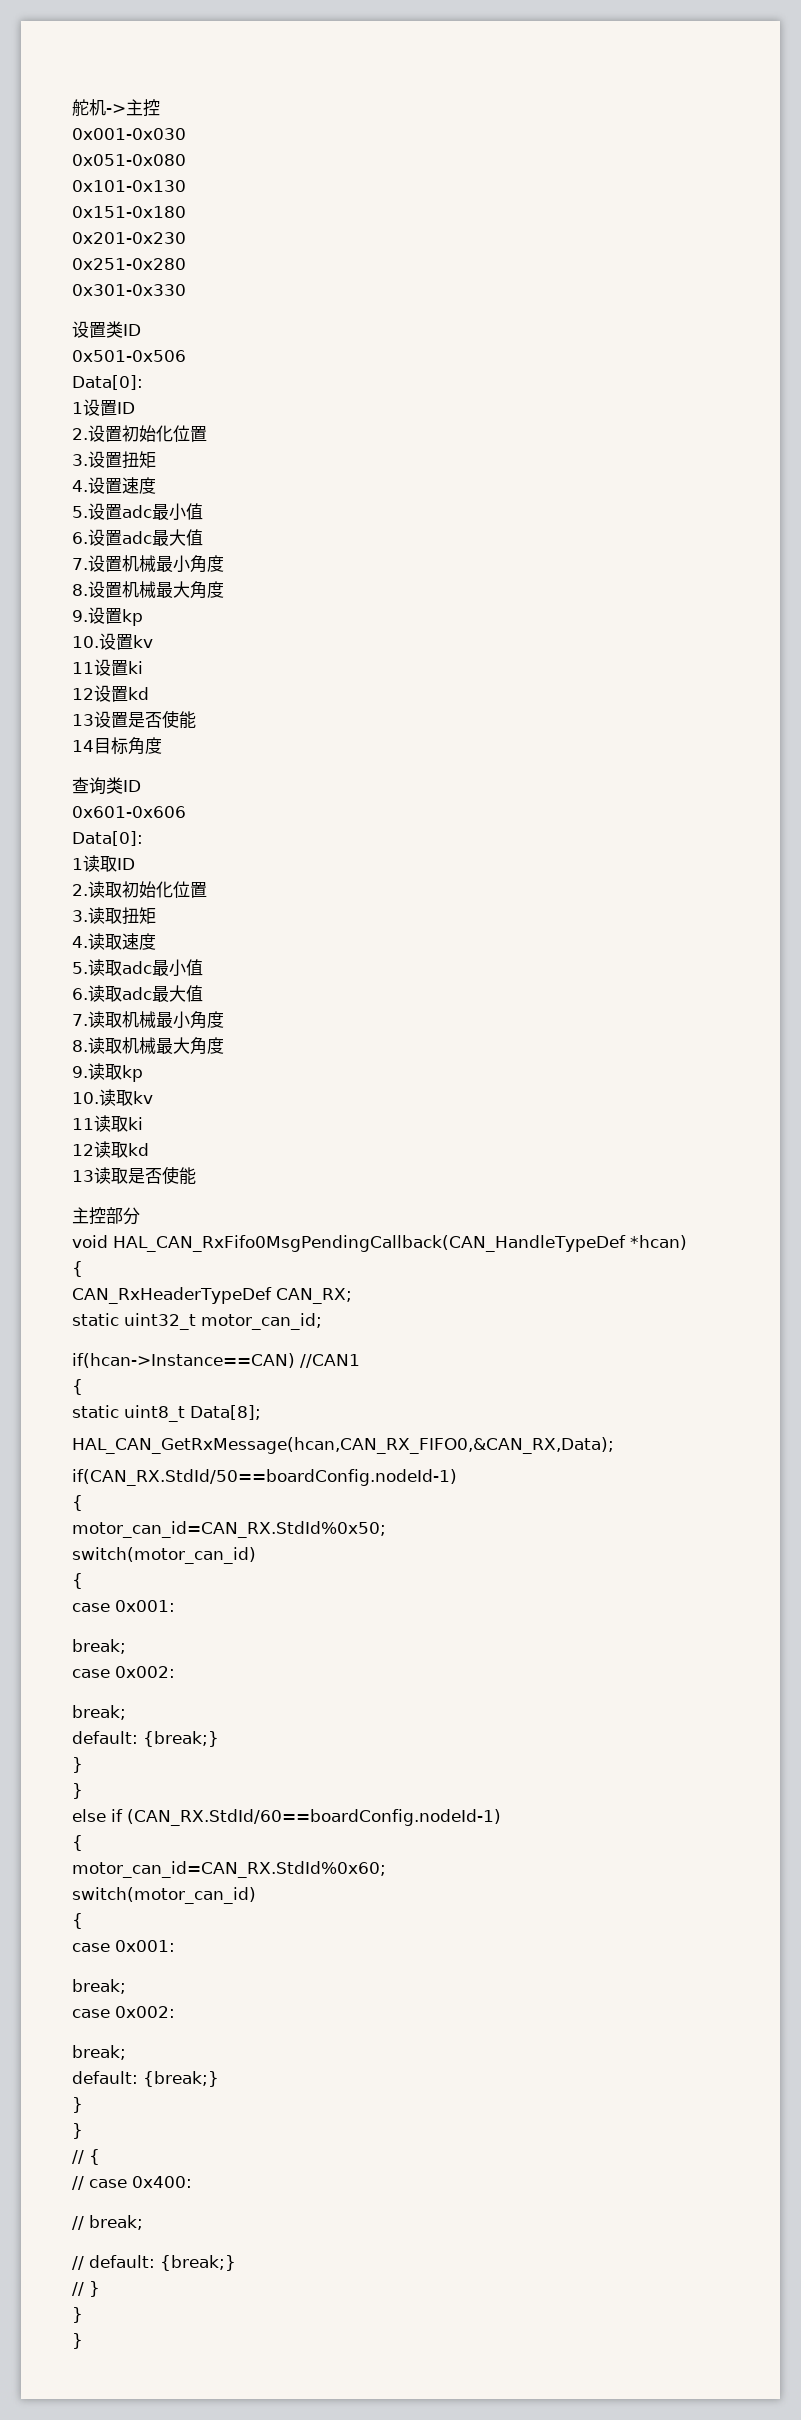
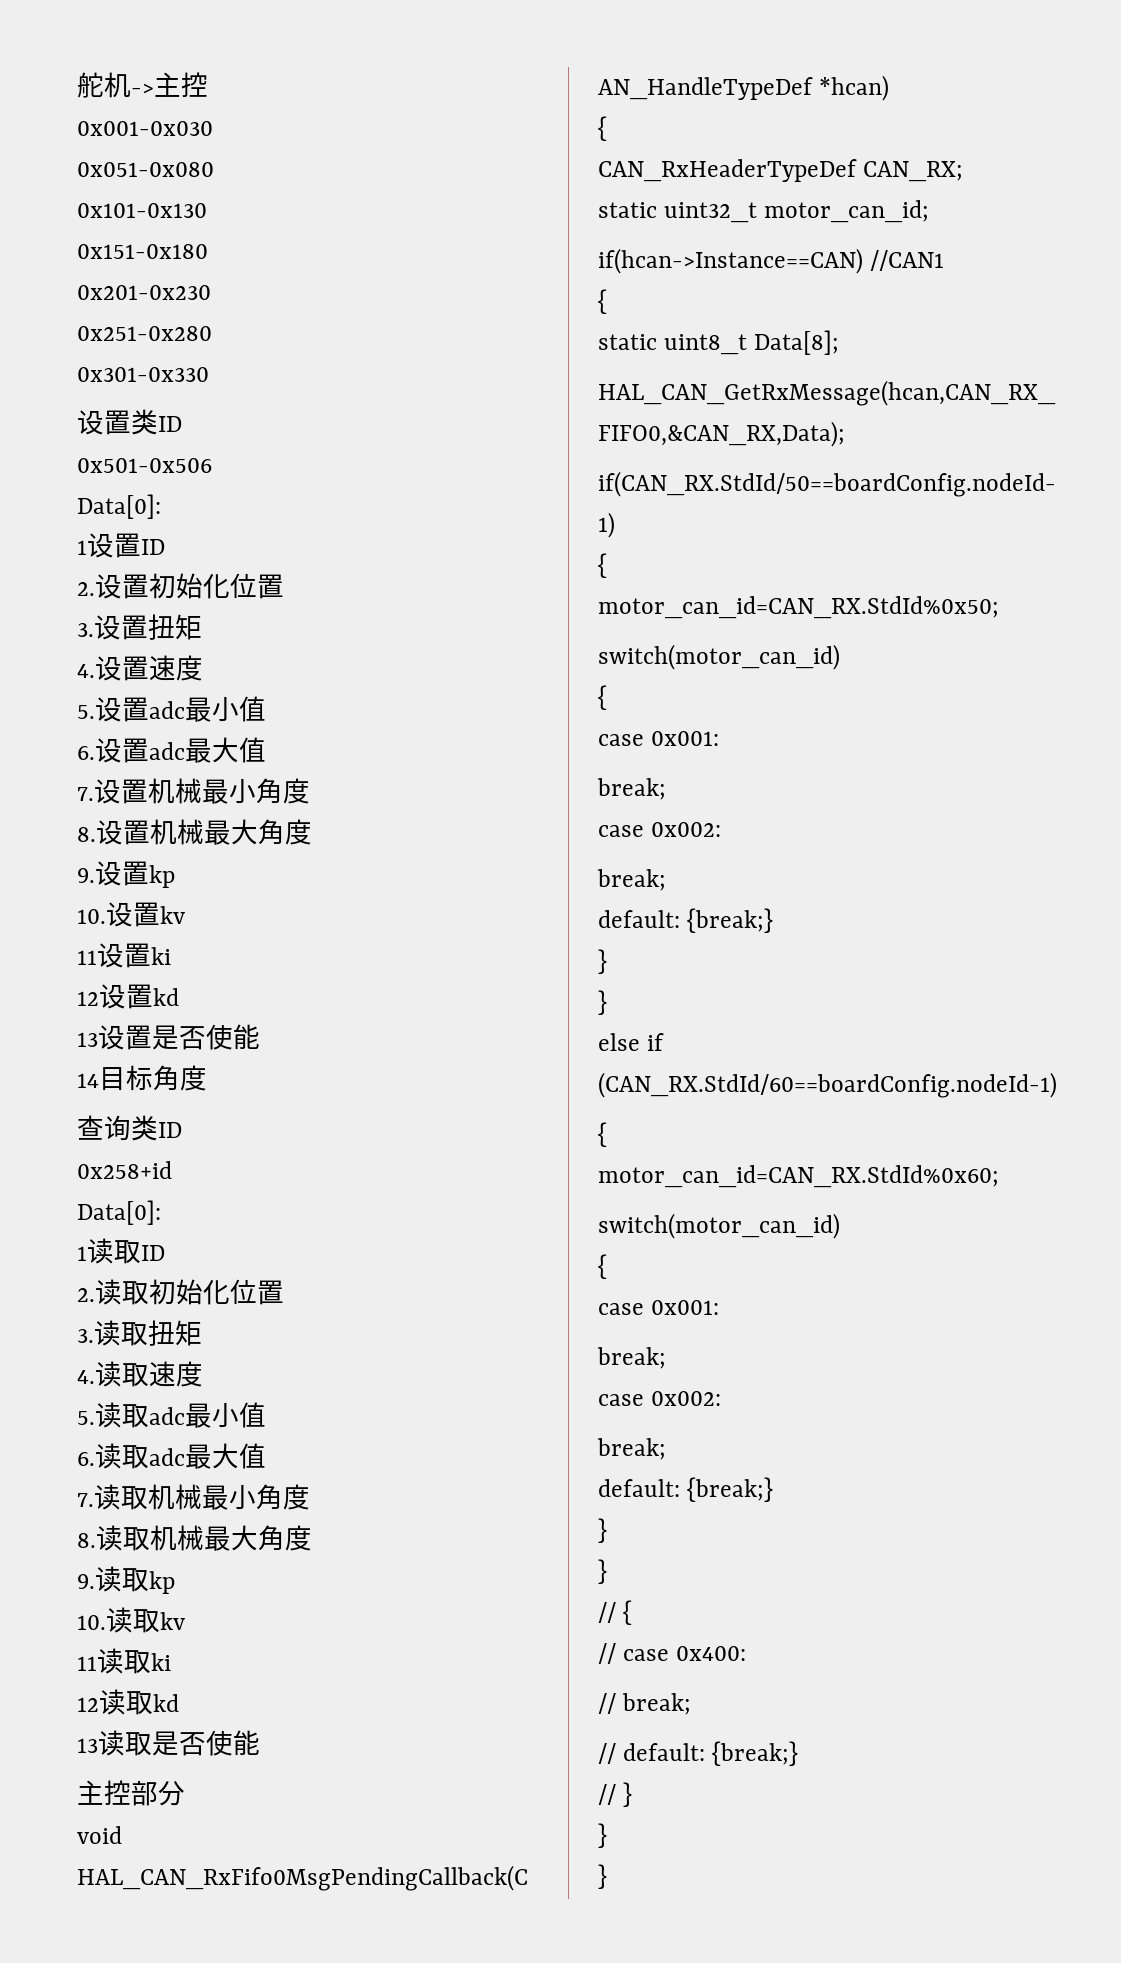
[72,806,186,818] 0x601-0x606 -> [77,1161,172,1179] 0x258+id

